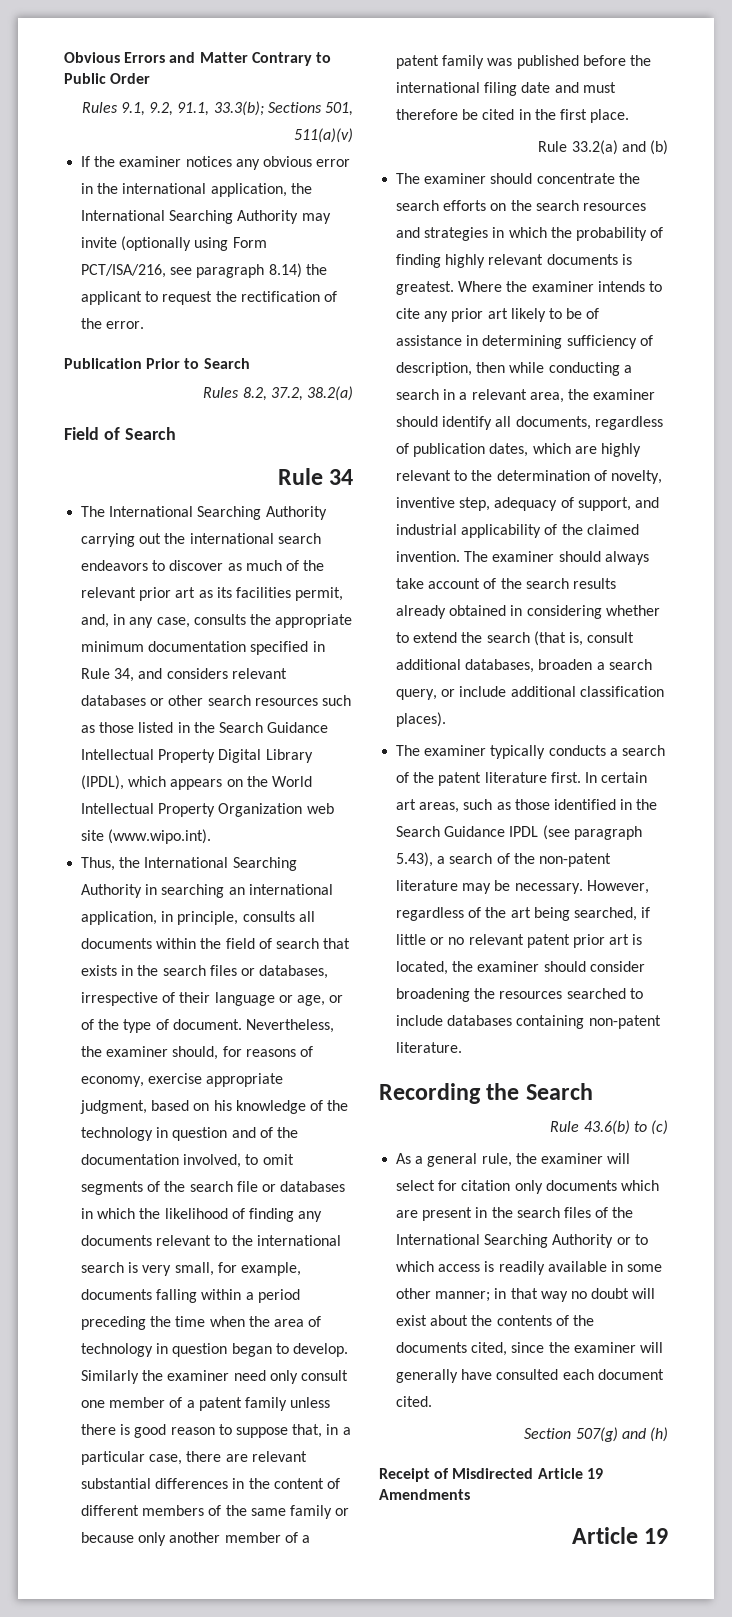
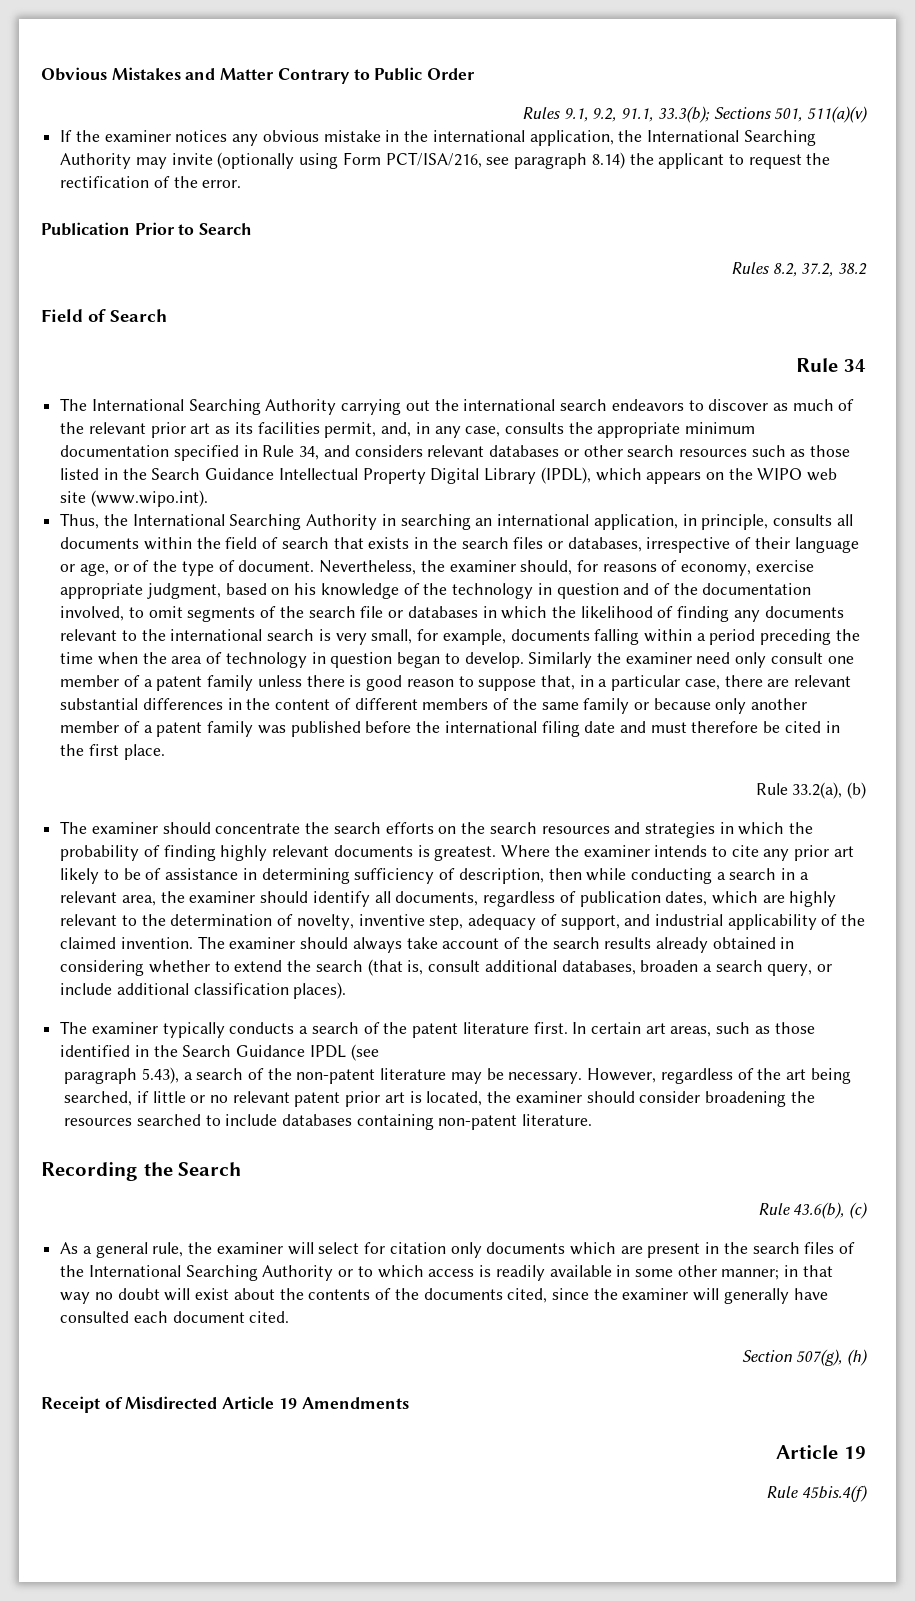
[124,52,166,63] Errors -> [111,67,181,80] Mistakes
[316,159,351,167] error -> [323,130,381,142] mistake
[307,386,353,401] 38.2(a) -> [838,263,868,275] 38.2
[271,776,312,787] [81,803,303,817] World Intellectual Property Organization -> [757,468,803,480] WIPO
[571,140,646,155] 33.2(a) and -> [792,782,843,799] 33.2(a),
(570, 832) none -> (379, 1052) //
[583,1120,647,1135] 43.6(b) to -> [793,1202,845,1219] 43.6(b),
[575,1427,646,1442] 507(g) and -> [796,1349,843,1366] 507(g),
(668, 1536) none -> [766,1485,868,1502] // Rule 45bis.4(f)

